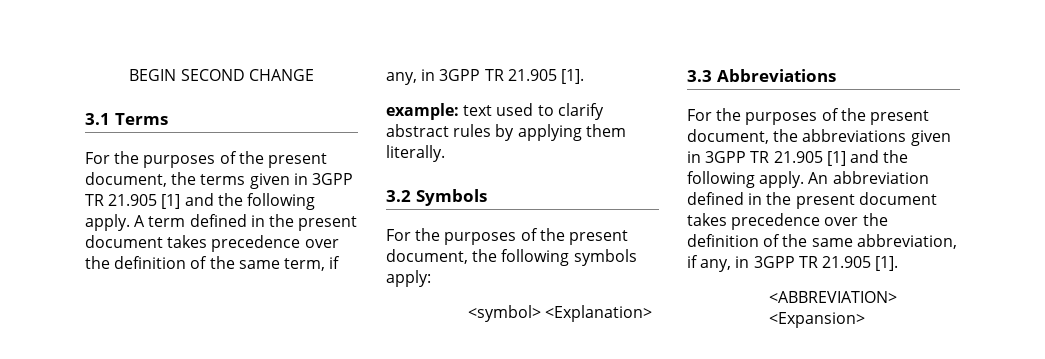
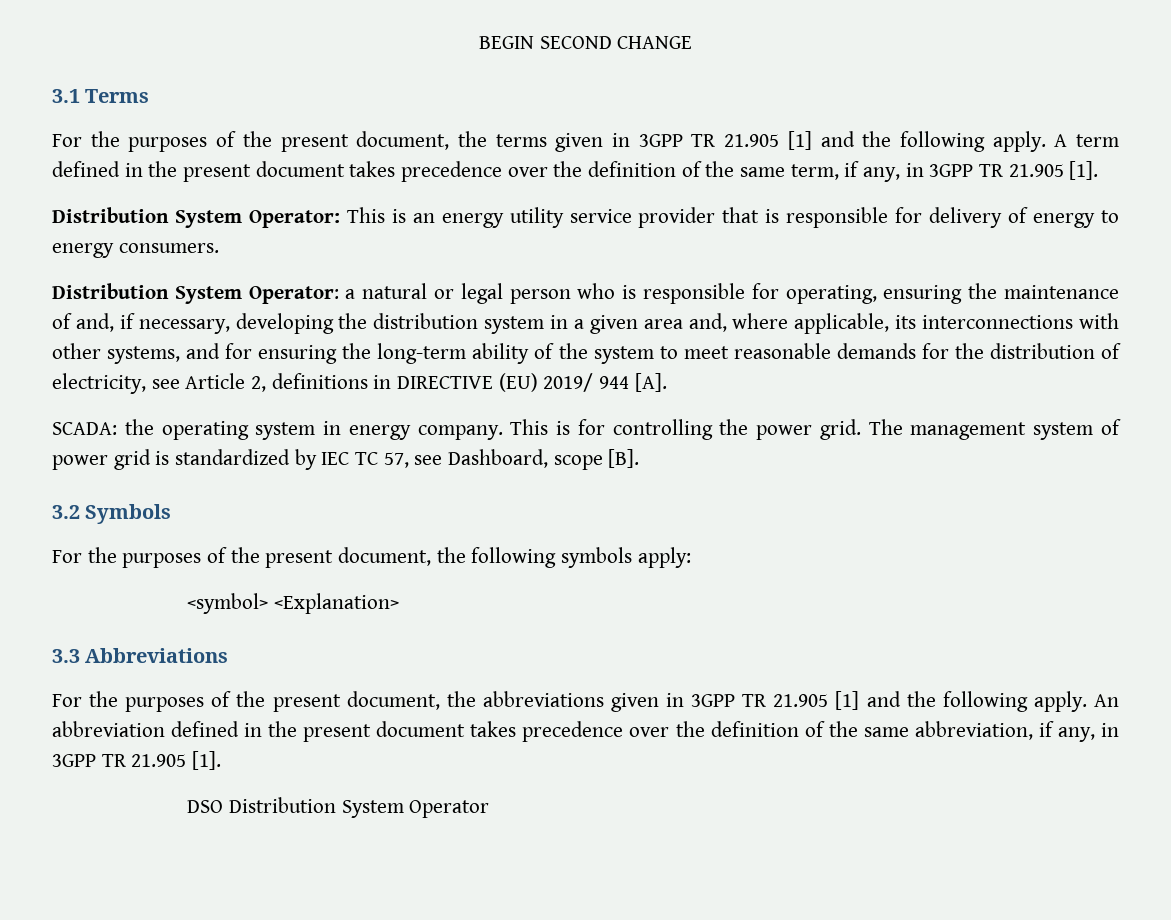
[386,103,604,120] [386,124,626,141] [386,145,445,162] example: text used to clarify abstract rules by applying them literally. -> [52,207,1119,228] [52,243,219,258] [52,283,1119,304] [52,313,1119,334] [52,343,1121,364] [52,373,667,394] [52,419,1121,440] [52,449,640,470] Distribution System Operator: This is an energy utility service provider that is responsible for delivery of energy to energy consumers. // Distribution System Operator: a natural or legal person who is responsible for operating, ensuring the maintenance of and, if necessary, developing the distribution system in a given area and, where applicable, its interconnections with other systems, and for ensuring the long-term ability of the system to meet reasonable demands for the distribution of electricity, see Article 2, definitions in DIRECTIVE (EU) 2019/ 944 [A]. // SCADA: the operating system in energy company. This is for controlling the power grid. The management system of power grid is standardized by IEC TC 57, see Dashboard, scope [B].
[768,291,897,303] [768,312,865,328] <ABBREVIATION> <Expansion> -> [187,797,490,818] DSO Distribution System Operator

